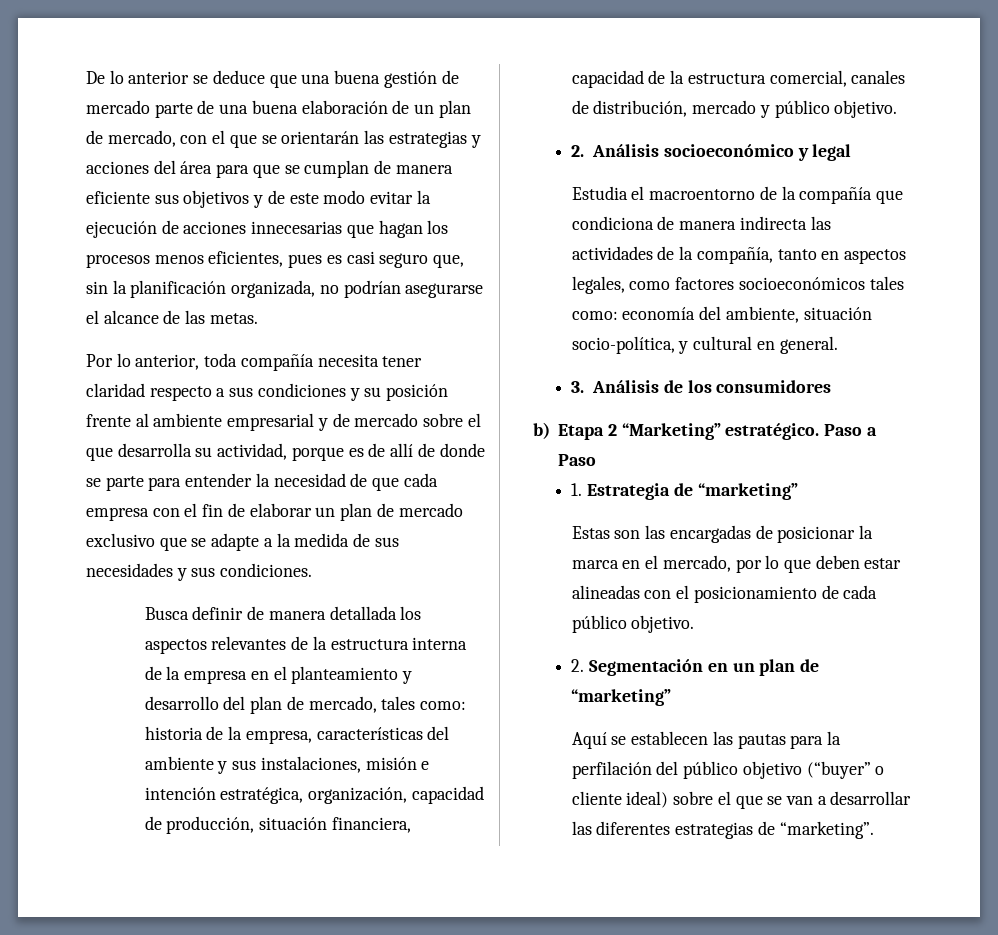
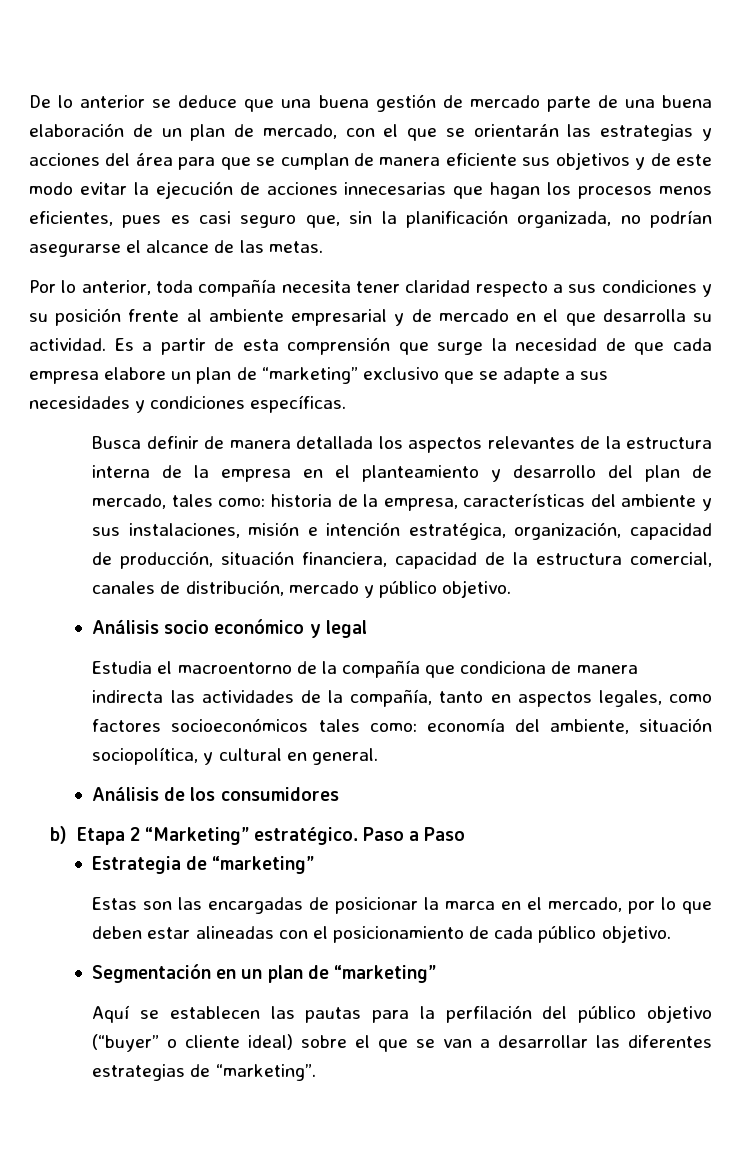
[423,413,464,427] sobre -> [516,313,537,322] en
[217,443,485,461] [86,473,253,491] actividad, porque es de allí de donde se parte para entender -> [29,337,484,355] actividad. Es a partir de esta comprensión que surge
[152,503,463,521] con el fin de elaborar un plan de mercado -> [104,367,358,384] elabore un plan de “marketing”
[276,533,371,547] la medida de -> (576, 375) none
[191,563,313,577] sus condiciones. -> [150,395,347,413] condiciones específicas.
[571,144,794,157] 2. Análisis socioeconómico -> [92,619,305,634] Análisis socio económico
[571,336,675,354] socio-política, -> [92,747,199,765] sociopolítica,
[571,381,585,393] 3. -> (378, 756) none
[571,483,583,496] 1. -> (466, 834) none
[571,659,585,672] 2. -> (671, 934) none

